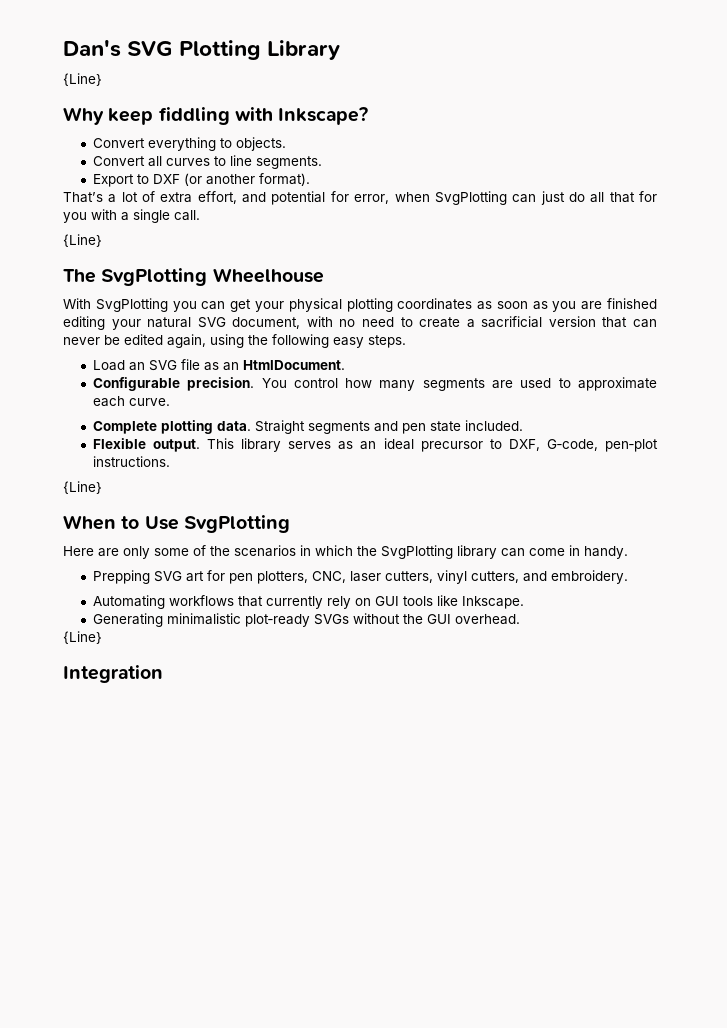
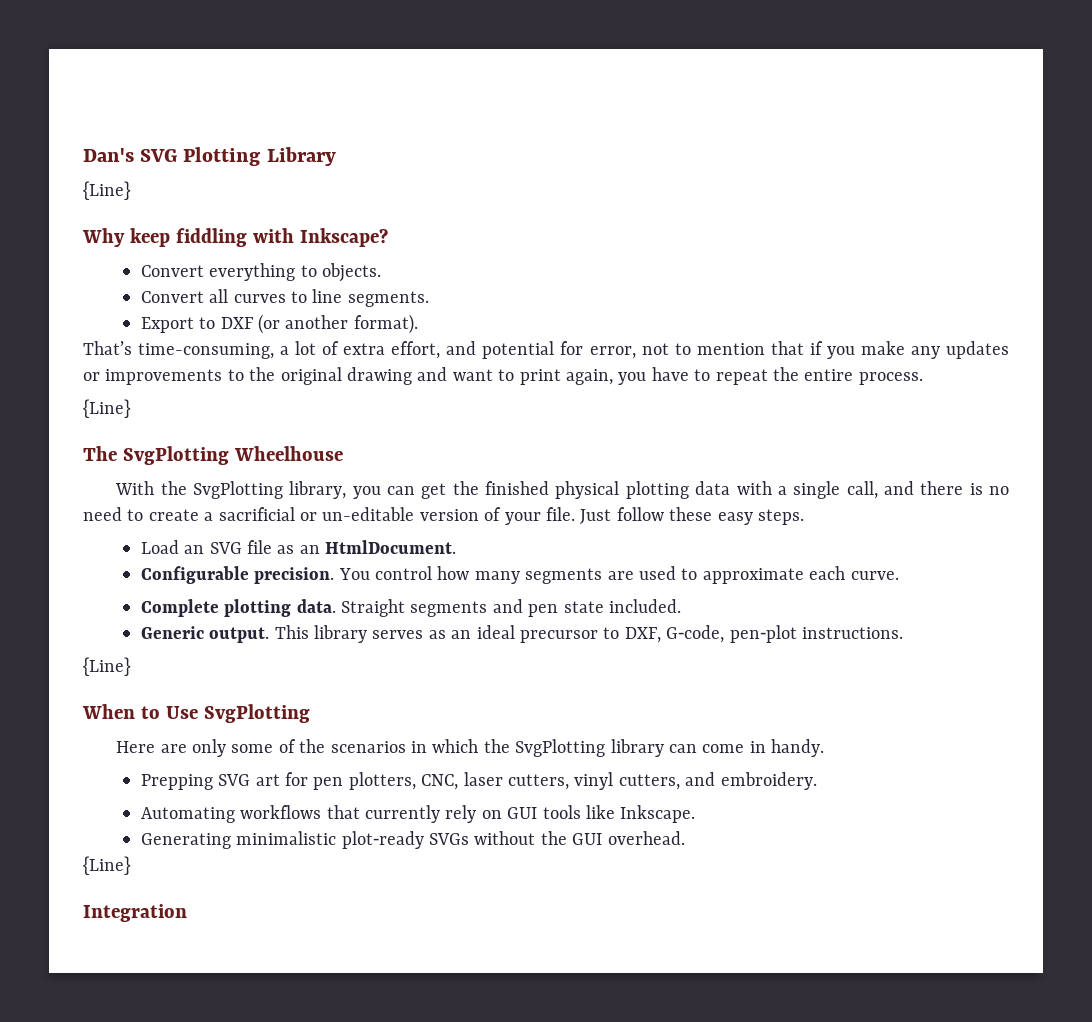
(103, 197) none -> [138,343,275,359] time-consuming,
[394,191,658,205] [63,209,200,223] when SvgPlotting can just do all that for you with a single call. -> [641,341,1010,359] [83,367,923,385] not to mention that if you make any updates or improvements to the original drawing and want to print again, you have to repeat the entire process.
[95,298,657,312] [63,316,333,330] SvgPlotting you can get your physical plotting coordinates as soon as you are finished editing your natural SVG document, with -> [160,481,983,499] the SvgPlotting library, you can get the finished physical plotting data with a single call, and there is
[548,316,657,328] [63,334,329,348] version that can never be edited again, using the following -> [300,507,713,525] or un-editable version of your file. Just follow these
[92,438,146,449] Flexible -> [140,626,204,639] Generic

